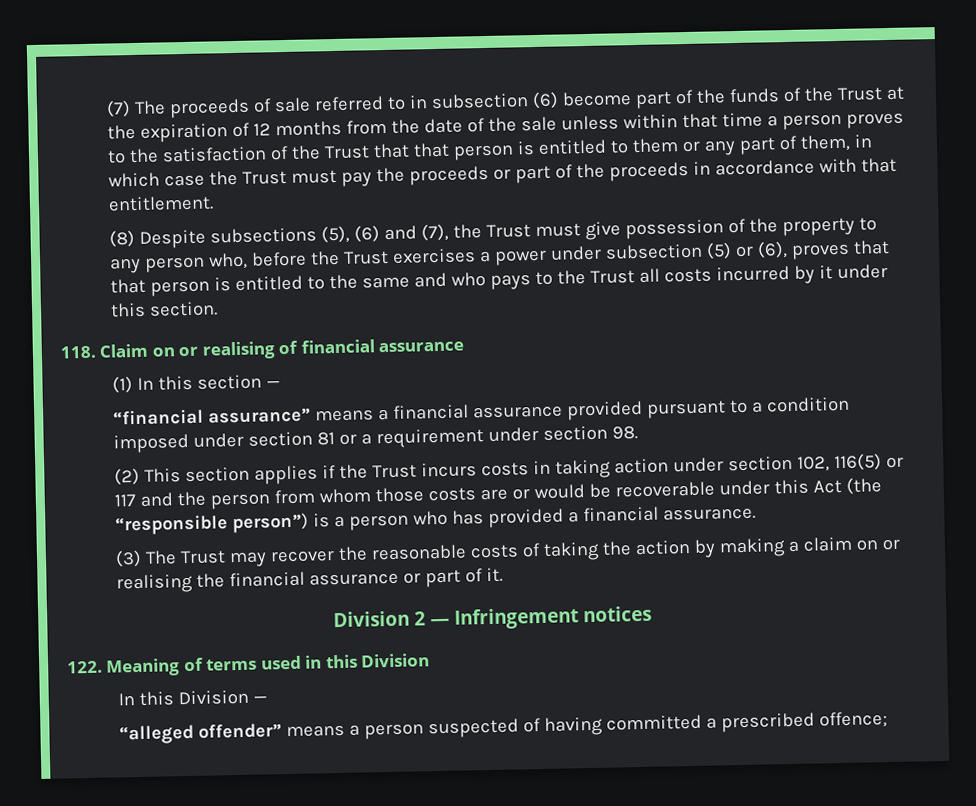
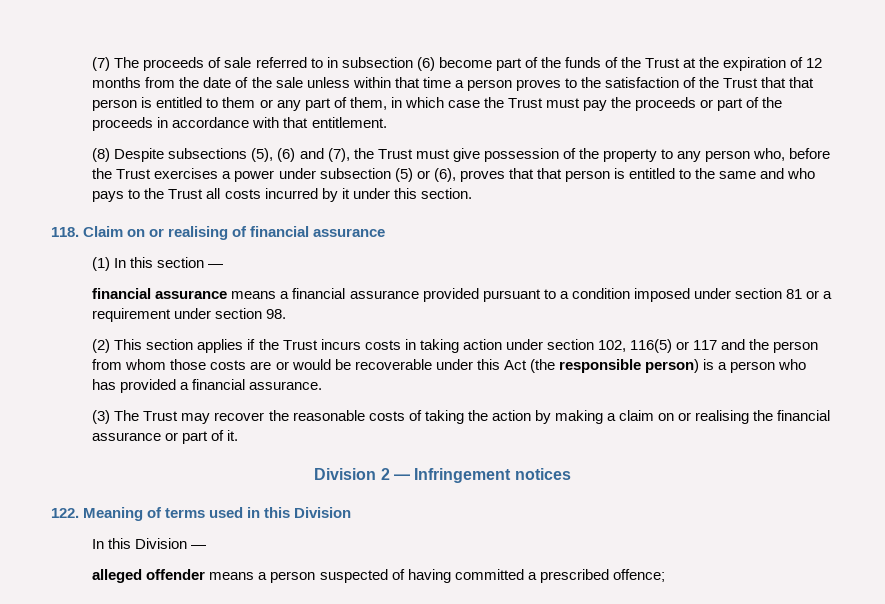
[112,407,311,426] “financial assurance” -> [92,288,228,299] financial assurance
[114,512,309,536] “responsible person”) -> [558,359,699,373] responsible person)
[118,723,282,745] “alleged offender” -> [92,569,206,583] alleged offender

